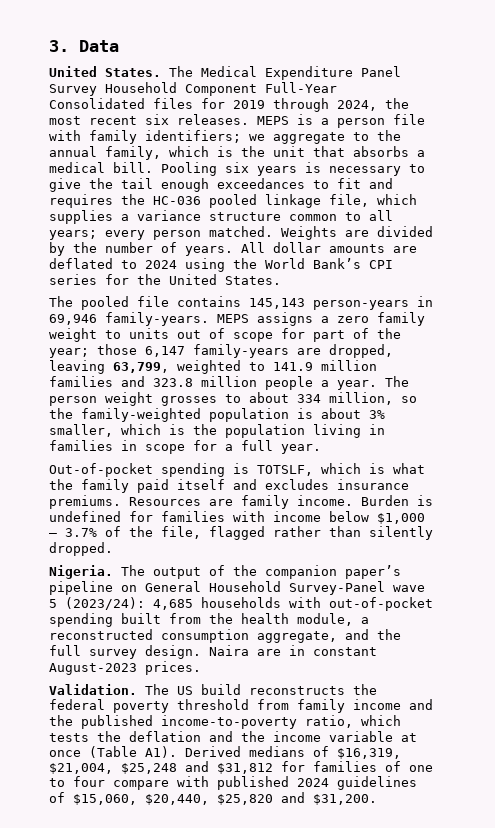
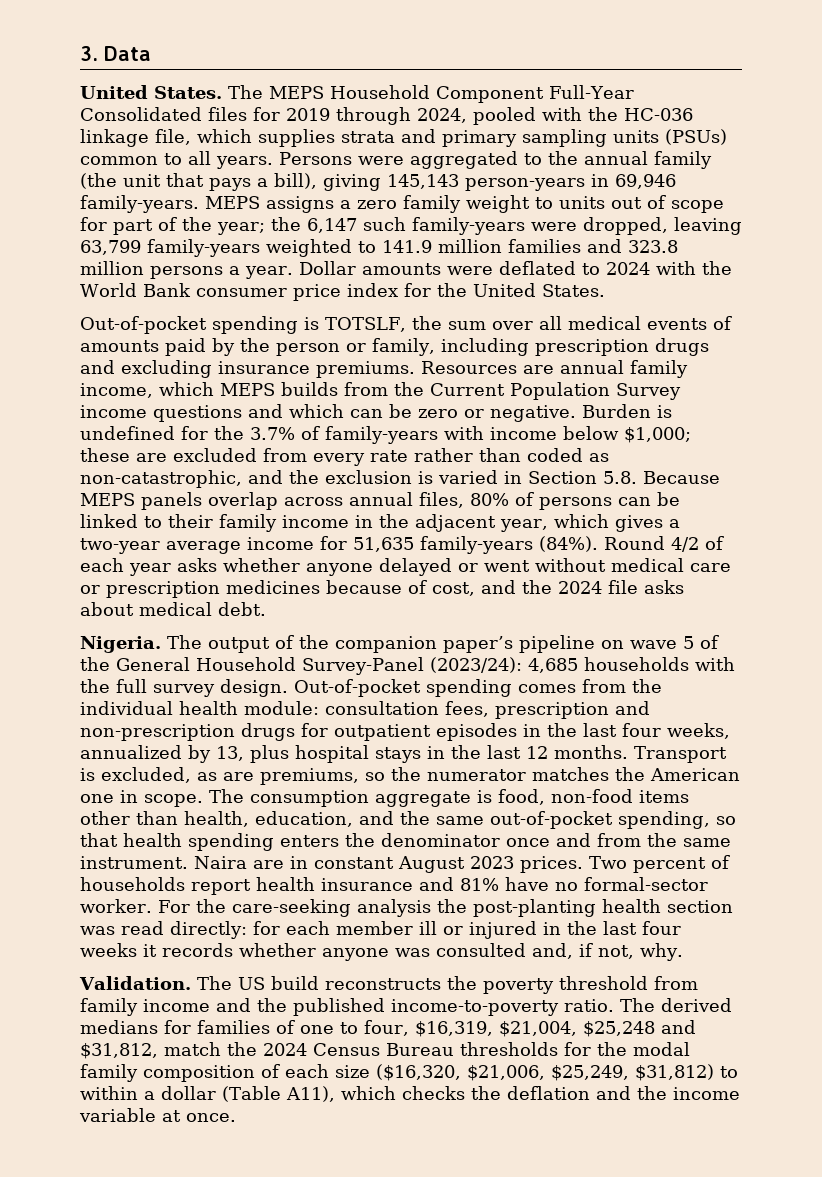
[201,66,401,80] [49,84,97,96] Medical Expenditure Panel Survey -> [269,86,324,99] MEPS
[385,98,409,109] [49,114,425,128] [49,130,401,144] [49,146,425,160] [49,162,425,176] [49,178,393,192] [49,194,113,208] the most recent six releases. MEPS is a person file with family identifiers; we aggregate to the annual family, which is the unit that absorbs a medical bill. Pooling six years is necessary to give the tail enough exceedances to fit and requires -> [473,107,582,125] pooled with
[209,194,257,208] pooled -> (693, 114) none
[121,210,393,221] [49,226,433,240] [49,242,417,256] [49,258,393,272] [49,274,281,285] [49,296,241,310] a variance structure common to all years; every person matched. Weights are divided by the number of years. All dollar amounts are deflated to 2024 using the World Bank’s CPI series for the United States. // The pooled file contains -> [341,129,727,147] [80,151,712,169] [80,173,381,191] strata and primary sampling units (PSUs) common to all years. Persons were aggregated to the annual family (the unit that pays a bill), giving
[97,344,393,358] [49,360,169,374] those 6,147 family-years are dropped, leaving 63,799, -> [271,217,742,235] [80,239,260,257] the 6,147 such family-years were dropped, leaving 63,799 family-years
[265,376,313,390] people -> [150,266,223,279] persons
[385,376,409,387] [49,392,417,406] [49,408,385,422] [49,424,385,438] [49,440,321,454] [49,463,425,477] [49,479,409,493] [49,495,433,509] [49,511,425,524] [49,526,433,540] [49,542,113,556] The person weight grosses to about 334 million, so the family-weighted population is about 3% smaller, which is the population living in families in scope for a full year. // Out-of-pocket spending is TOTSLF, which is what the family paid itself and excludes insurance premiums. Resources are family income. Burden is undefined for families with income below $1,000 — 3.7% of the file, flagged rather than silently dropped. -> [298,261,732,275] [80,283,605,301] [80,316,732,334] [80,338,709,356] [80,360,688,378] [80,382,681,400] [80,404,672,422] [80,426,691,444] [80,448,609,466] [80,470,720,488] [80,492,680,510] [80,514,680,532] [80,536,724,554] [80,558,731,576] [80,580,684,598] [80,602,266,616] Dollar amounts were deflated to 2024 with the World Bank consumer price index for the United States. // Out-of-pocket spending is TOTSLF, the sum over all medical events of amounts paid by the person or family, including prescription drugs and excluding insurance premiums. Resources are annual family income, which MEPS builds from the Current Population Survey income questions and which can be zero or negative. Burden is undefined for the 3.7% of family-years with income below $1,000; these are excluded from every rate rather than coded as non-catastrophic, and the exclusion is varied in Section 5.8. Because MEPS panels overlap across annual files, 80% of persons can be linked to their family income in the adjacent year, which gives a two-year average income for 51,635 family-years (84%). Round 4/2 of each year asks whether anyone delayed or went without medical care or prescription medicines because of cost, and the 2024 file asks about medical debt.
(137, 588) none -> [630,635,719,649] [80,657,110,671] wave 5 of the
[393,585,425,592] [49,599,57,608] wave 5 -> (424, 666) none
[329,597,433,611] [49,613,369,627] [49,629,401,643] [49,645,201,659] out-of-pocket spending built from the health module, a reconstructed consumption aggregate, and the full survey design. -> [80,679,662,697] [80,701,650,719] [80,723,730,741] [80,745,727,763] [80,767,740,785] [80,789,689,807] [80,811,736,829] [80,833,731,851] [80,856,188,869] the full survey design. Out-of-pocket spending comes from the individual health module: consultation fees, prescription and non-prescription drugs for outpatient episodes in the last four weeks, annualized by 13, plus hospital stays in the last 12 months. Transport is excluded, as are premiums, so the numerator matches the American one in scope. The consumption aggregate is food, non-food items other than health, education, and the same out-of-pocket spending, so that health spending enters the denominator once and from the same instrument.
[49,663,137,675] August-2023 -> [398,856,514,873] August 2023
(201, 668) none -> [589,855,730,873] [80,877,708,895] [80,899,733,917] [80,921,681,939] [80,943,683,961] Two percent of households report health insurance and 81% have no formal-sector worker. For the care-seeking analysis the post-planting health section was read directly: for each member ill or injured in the last four weeks it records whether anyone was consulted and, if not, why.
[49,699,105,710] federal -> (477, 983) none
[305,715,401,728] [49,733,89,742] ratio, which tests -> [564,998,732,1012] [80,1020,696,1037] [80,1042,690,1059] [80,1064,738,1082] [80,1086,465,1102] ratio. The derived medians for families of one to four, $16,319, $21,004, $25,248 and $31,812, match the 2024 Census Bureau thresholds for the modal family composition of each size ($16,320, $21,006, $25,249, $31,812) to within a dollar (Table A11), which checks
[49,746,401,759] [49,761,433,774] [49,776,417,790] [49,792,377,805] once (Table A1). Derived medians of $16,319, $21,004, $25,248 and $31,812 for families of one to four compare with published 2024 guidelines of $15,060, $20,440, $25,820 and $31,200. -> [186,1113,236,1122] once.

